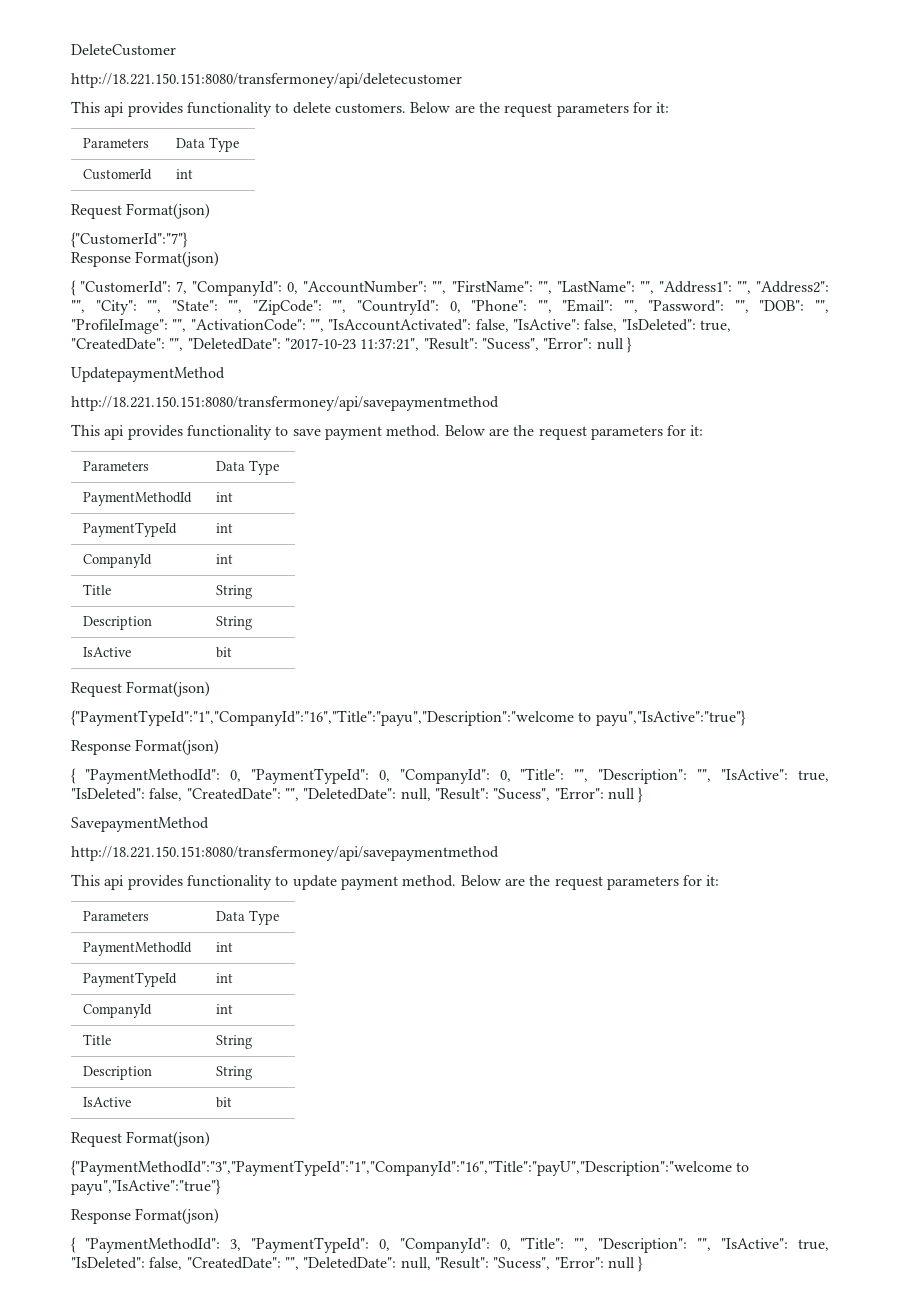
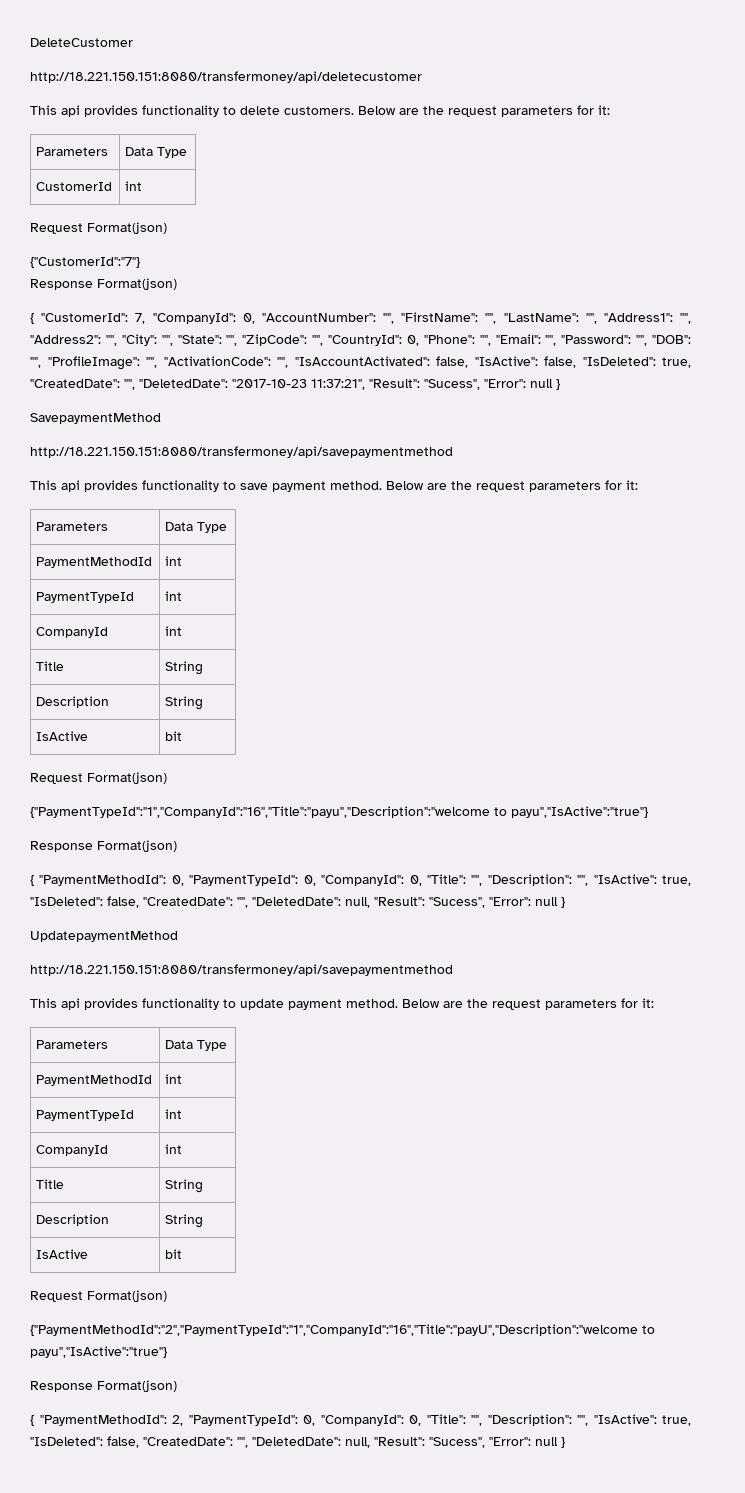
[71,367,225,382] UpdatepaymentMethod -> [30,413,161,424] SavepaymentMethod
[71,817,209,832] SavepaymentMethod -> [30,931,178,942] UpdatepaymentMethod
[71,1160,750,1176] [71,1179,221,1195] [71,1208,220,1224] [71,1237,241,1253] {"PaymentMethodId":"3","PaymentTypeId":"1","CompanyId":"16","Title":"payU","Description":"welcome to payu","IsActive":"true"} // Response Format(json) // { "PaymentMethodId": 3, -> [30,1324,655,1336] [30,1346,167,1358] [30,1380,177,1392] [30,1415,183,1426] {"PaymentMethodId":"2","PaymentTypeId":"1","CompanyId":"16","Title":"payU","Description":"welcome to payu","IsActive":"true"} // Response Format(json) // { "PaymentMethodId": 2,

